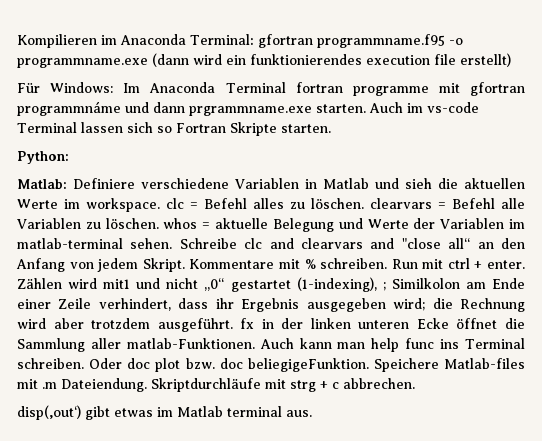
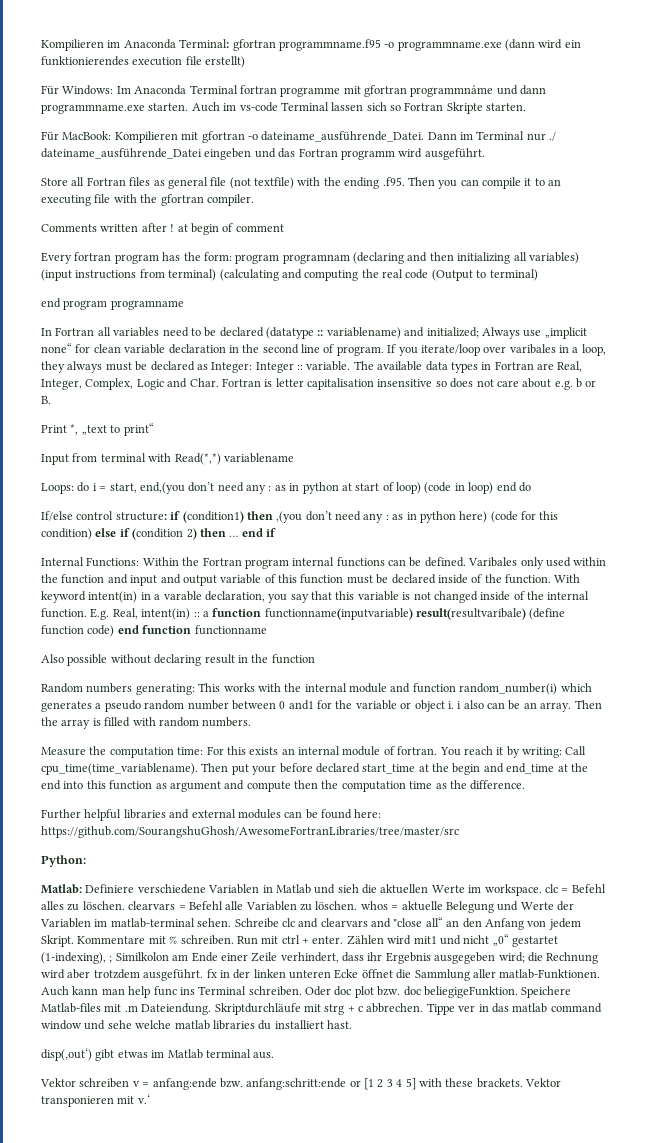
[189,106,312,116] prgrammname.exe -> [41,104,145,114] programmname.exe
(331, 128) none -> [41,131,557,143] [41,148,485,160] [41,177,562,189] [41,194,254,206] [41,223,284,235] [41,252,579,264] [41,269,538,281] [41,298,184,310] [41,327,587,339] [41,343,606,356] [41,361,583,373] [41,378,597,390] [41,396,51,404] [41,423,154,436] [41,453,294,465] [41,482,531,494] [41,511,559,523] [41,528,276,540] [41,557,607,569] [41,574,581,586] [41,591,590,603] [41,608,566,620] [41,625,267,637] [41,654,315,666] [41,683,592,695] [41,700,602,712] [41,717,252,729] [41,746,587,758] [41,763,588,775] [41,780,526,792] [41,809,382,821] [41,826,459,838] // Für MacBook: Kompilieren mit gfortran -o dateiname_ausführende_Datei. Dann im Terminal nur ./ dateiname_ausführende_Datei eingeben und das Fortran programm wird ausgeführt. // Store all Fortran files as general file (not textfile) with the ending .f95. Then you can compile it to an executing file with the gfortran compiler. // Comments written after ! at begin of comment // Every fortran program has the form: program programnam (declaring and then initializing all variables) (input instructions from terminal) (calculating and computing the real code (Output to terminal) // end program programname // In Fortran all variables need to be declared (datatype :: variablename) and initialized; Always use „implicit none“ for clean variable declaration in the second line of program. If you iterate/loop over varibales in a loop, they always must be declared as Integer: Integer :: variable. The available data types in Fortran are Real, Integer, Complex, Logic and Char. Fortran is letter capitalisation insensitive so does not care about e.g. b or B. // Print *, „text to print“ // Input from terminal with Read(*,*) variablename // Loops: do i = start, end,(you don’t need any : as in python at start of loop) (code in loop) end do // If/else control structure: if (condition1) then ,(you don’t need any : as in python here) (code for this condition) else if (condition 2) then … end if // Internal Functions: Within the Fortran program internal functions can be defined. Varibales only used within the function and input and output variable of this function must be declared inside of the function. With keyword intent(in) in a varable declaration, you say that this variable is not changed inside of the internal function. E.g. Real, intent(in) :: a function functionname(inputvariable) result(resultvaribale) (define function code) end function functionname // Also possible without declaring result in the function // Random numbers generating: This works with the internal module and function random_number(i) which generates a pseudo random number between 0 and1 for the variable or object i. i also can be an array. Then the array is filled with random numbers. // Measure the computation time: For this exists an internal module of fortran. You reach it by writing: Call cpu_time(time_variablename). Then put your before declared start_time at the begin and end_time at the end into this function as argument and compute then the computation time as the difference. // Further helpful libraries and external modules can be found here: https://github.com/SourangshuGhosh/AwesomeFortranLibraries/tree/master/src
(415, 383) none -> [426,1003,602,1015] [41,1020,352,1030] Tippe ver in das matlab command window und sehe welche matlab libraries du installiert hast.
(312, 413) none -> [40,1078,561,1090] [41,1094,150,1107] // Vektor schreiben v = anfang:ende bzw. anfang:schritt:ende or [1 2 3 4 5] with these brackets. Vektor transponieren mit v.‘

